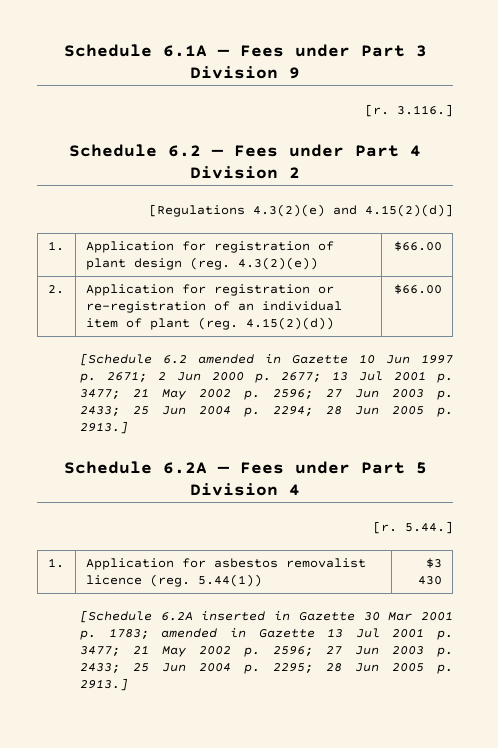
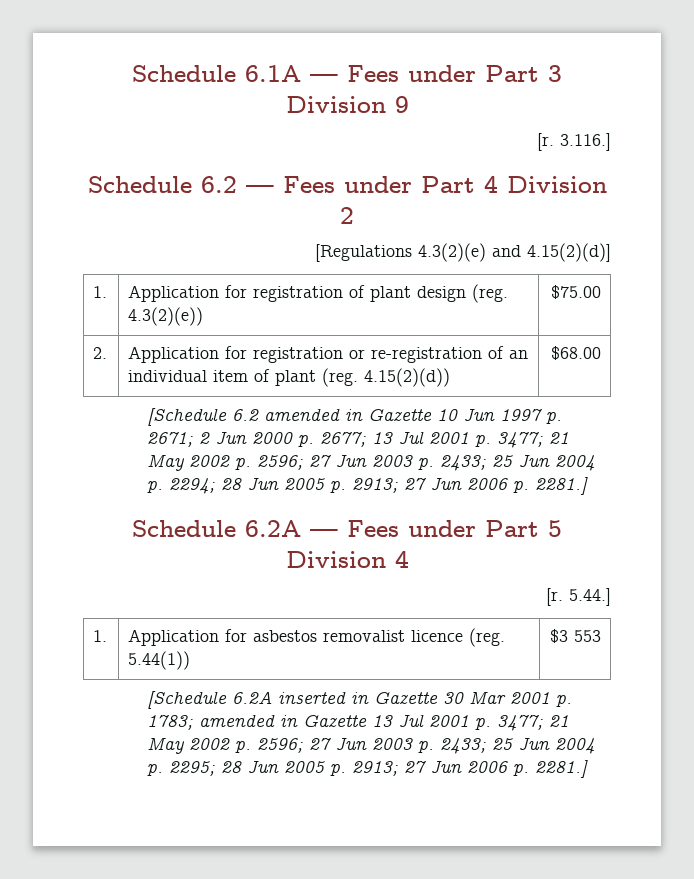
[394,241,443,251] $66.00 -> [550,285,601,299] $75.00
[394,284,443,294] $66.00 -> [550,346,601,360] $68.00
[80,421,129,434] 2913.] -> [352,477,589,495] 2913; 27 Jun 2006 p. 2281.]
[418,576,443,585] 430 -> [573,630,601,642] 553
[80,678,129,691] 2913.] -> [352,760,589,778] 2913; 27 Jun 2006 p. 2281.]

